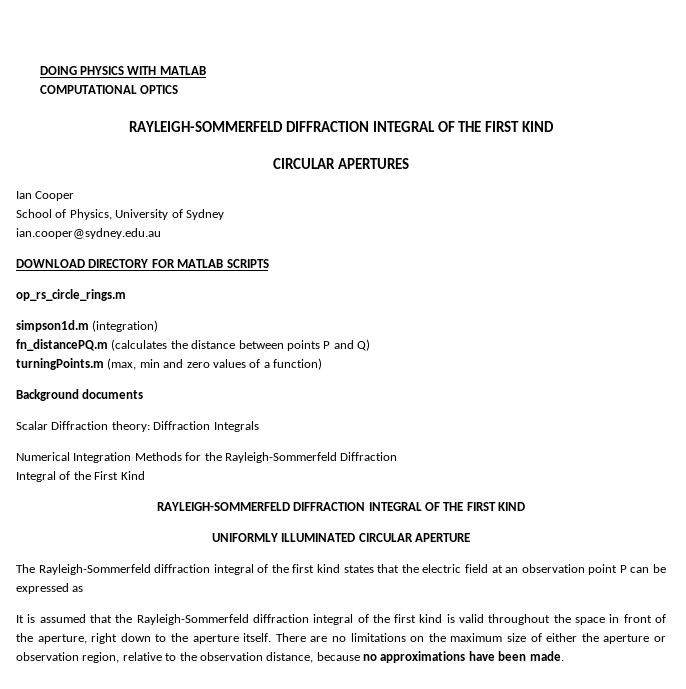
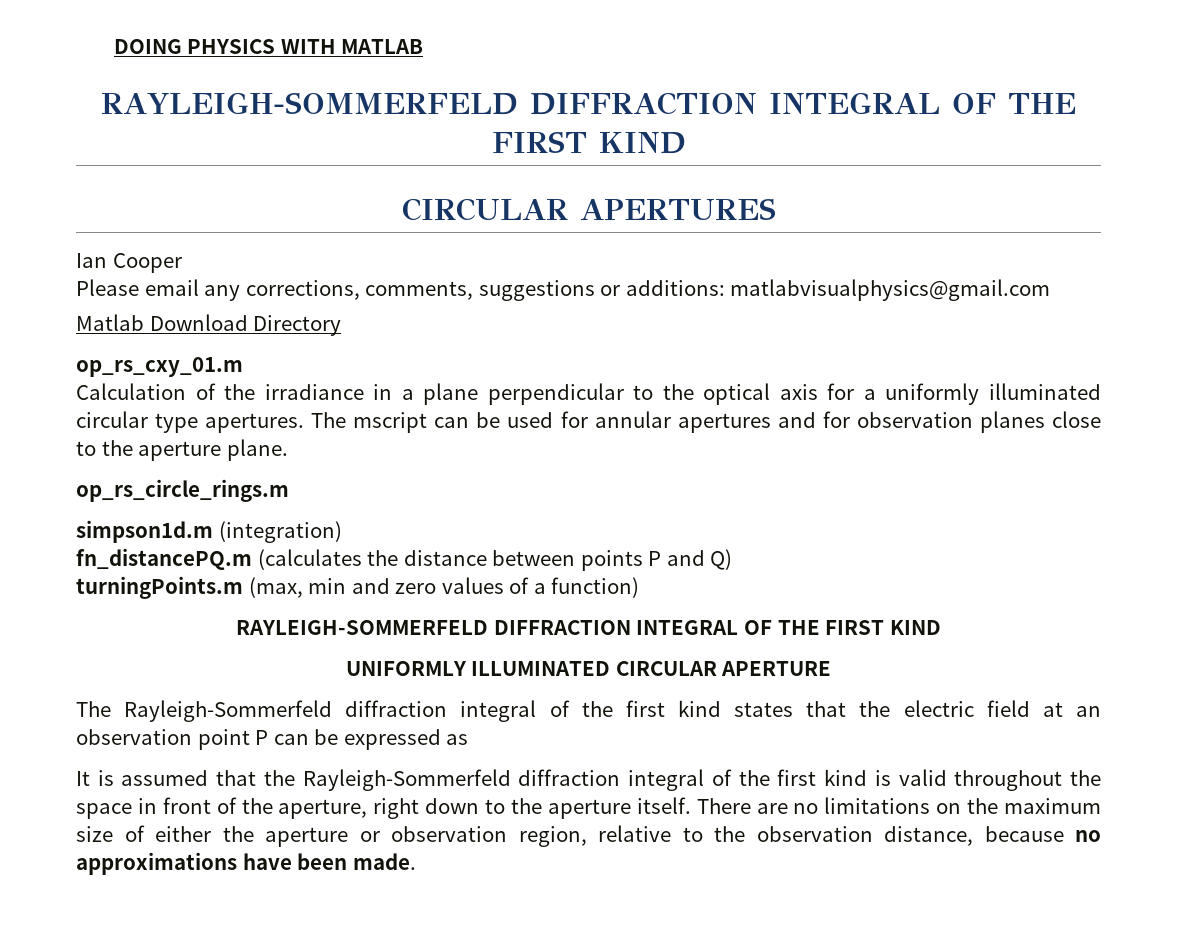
[39,85,178,94] // COMPUTATIONAL OPTICS -> (424, 46) none
[16,209,224,220] [16,228,161,239] [16,259,269,268] School of Physics, University of Sydney // ian.cooper@sydney.edu.au // DOWNLOAD DIRECTORY FOR MATLAB SCRIPTS -> [76,279,1051,301] [76,314,342,336] [76,357,243,377] [76,383,1101,405] [76,411,1102,433] [76,439,288,461] Please email any corrections, comments, suggestions or additions: matlabvisualphysics@gmail.com // Matlab Download Directory // op_rs_cxy_01.m // Calculation of the irradiance in a plane perpendicular to the optical axis for a uniformly illuminated circular type apertures. The mscript can be used for annular apertures and for observation planes close to the aperture plane.
[16,389,144,401] [16,421,259,432] [16,452,398,463] [16,471,145,482] // Background documents // Scalar Diffraction theory: Diffraction Integrals // Numerical Integration Methods for the Rayleigh-Sommerfeld Diffraction // Integral of the First Kind -> (640, 587) none

